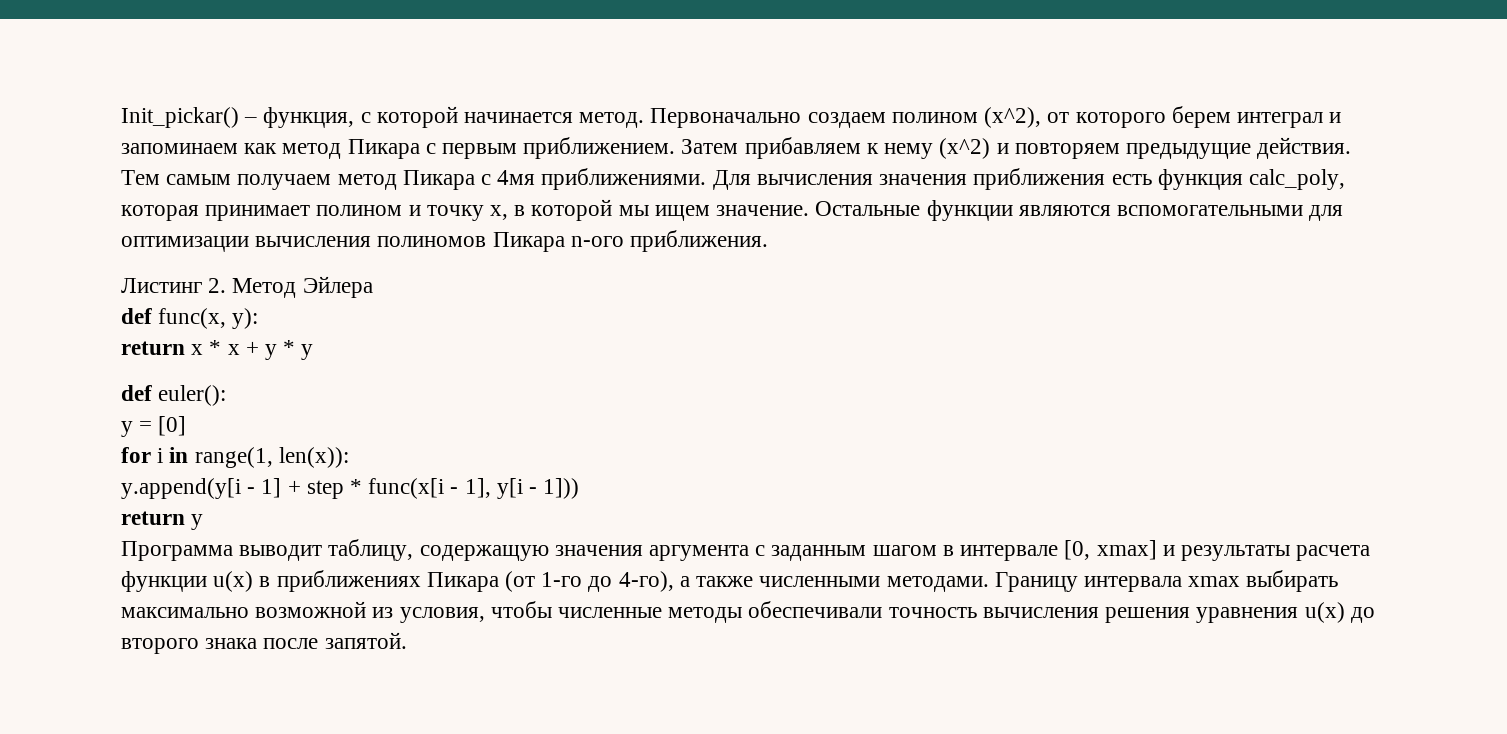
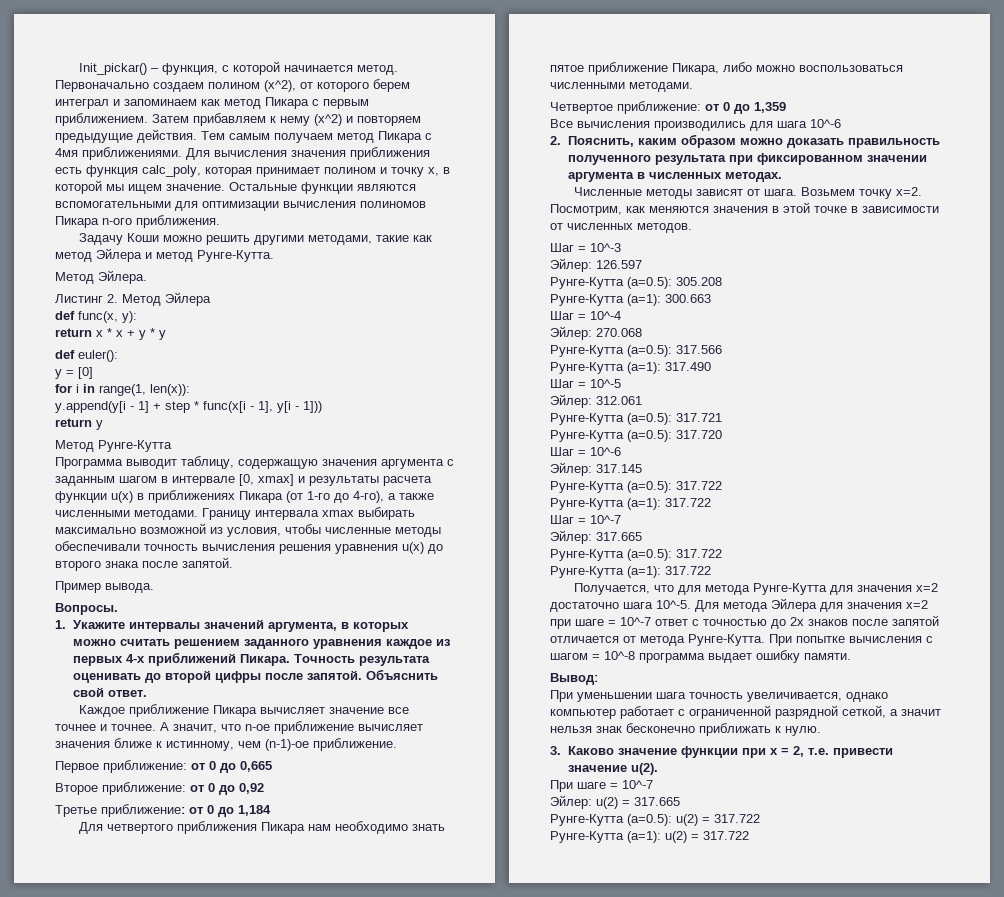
(769, 241) none -> [79,233,433,245] [55,248,274,262] [55,270,147,284] // Задачу Коши можно решить другими методами, такие как метод Эйлера и метод Рунге-Кутта. // Метод Эйлера.
(204, 522) none -> [55,440,172,452] // Метод Рунге-Кутта
(407, 640) none -> [55,581,154,593] [55,603,118,615] [55,619,409,632] [72,639,451,649] [72,652,430,666] [72,669,438,683] [72,687,147,697] [79,704,410,717] [55,721,423,734] [55,738,397,751] [55,760,272,773] [55,782,264,795] [55,804,271,817] [79,821,446,834] [550,62,903,75] [550,82,693,92] [550,101,786,114] [550,119,841,131] [550,134,940,148] [567,153,927,165] [567,172,782,182] [574,187,923,199] [550,202,939,216] [550,223,692,233] [550,243,621,252] [550,258,642,272] [550,277,722,289] [550,294,711,306] [550,311,621,320] [550,326,642,340] [550,345,722,357] [550,362,711,374] [550,379,621,388] [550,394,642,408] [550,413,722,425] [550,430,722,442] [550,447,621,456] [550,462,642,476] [550,481,722,493] [550,498,711,510] [550,515,621,524] [550,530,642,544] [550,549,722,561] [550,566,711,578] [574,583,939,595] [550,598,928,612] [550,615,939,629] [550,634,933,646] [550,650,851,663] [550,673,598,685] [550,690,888,702] [550,705,941,719] [550,723,821,736] [550,746,893,758] [567,763,658,775] [550,780,653,792] [550,795,680,809] [550,814,760,826] [550,831,749,843] // Пример вывода. // Вопросы. // 1. Укажите интервалы значений аргумента, в которых можно считать решением заданного уравнения каждое из первых 4-х приближений Пикара. Точность результата оценивать до второй цифры после запятой. Объяснить свой ответ. // Каждое приближение Пикара вычисляет значение все точнее и точнее. А значит, что n-ое приближение вычисляет значения ближе к истинному, чем (n-1)-ое приближение. // Первое приближение: от 0 до 0,665 // Второе приближение: от 0 до 0,92 // Третье приближение: от 0 до 1,184 // Для четвертого приближения Пикара нам необходимо знать пятое приближение Пикара, либо можно воспользоваться численными методами. // Четвертое приближение: от 0 до 1,359 // Все вычисления производились для шага 10^-6 // 2. Пояснить, каким образом можно доказать правильность полученного результата при фиксированном значении аргумента в численных методах. // Численные методы зависят от шага. Возьмем точку x=2. Посмотрим, как меняются значения в этой точке в зависимости от численных методов. // Шаг = 10^-3 // Эйлер: 126.597 // Рунге-Кутта (a=0.5): 305.208 // Рунге-Кутта (a=1): 300.663 // Шаг = 10^-4 // Эйлер: 270.068 // Рунге-Кутта (a=0.5): 317.566 // Рунге-Кутта (a=1): 317.490 // Шаг = 10^-5 // Эйлер: 312.061 // Рунге-Кутта (a=0.5): 317.721 // Рунге-Кутта (a=0.5): 317.720 // Шаг = 10^-6 // Эйлер: 317.145 // Рунге-Кутта (a=0.5): 317.722 // Рунге-Кутта (a=1): 317.722 // Шаг = 10^-7 // Эйлер: 317.665 // Рунге-Кутта (a=0.5): 317.722 // Рунге-Кутта (a=1): 317.722 // Получается, что для метода Рунге-Кутта для значения x=2 достаточно шага 10^-5. Для метода Эйлера для значения x=2 при шаге = 10^-7 ответ с точностью до 2х знаков после запятой отличается от метода Рунге-Кутта. При попытке вычисления с шагом = 10^-8 программа выдает ошибку памяти. // Вывод: // При уменьшении шага точность увеличивается, однако компьютер работает с ограниченной разрядной сеткой, а значит нельзя знак бесконечно приближать к нулю. // 3. Каково значение функции при х = 2, т.е. привести значение u(2). // При шаге = 10^-7 // Эйлер: u(2) = 317.665 // Рунге-Кутта (a=0.5): u(2) = 317.722 // Рунге-Кутта (a=1): u(2) = 317.722

